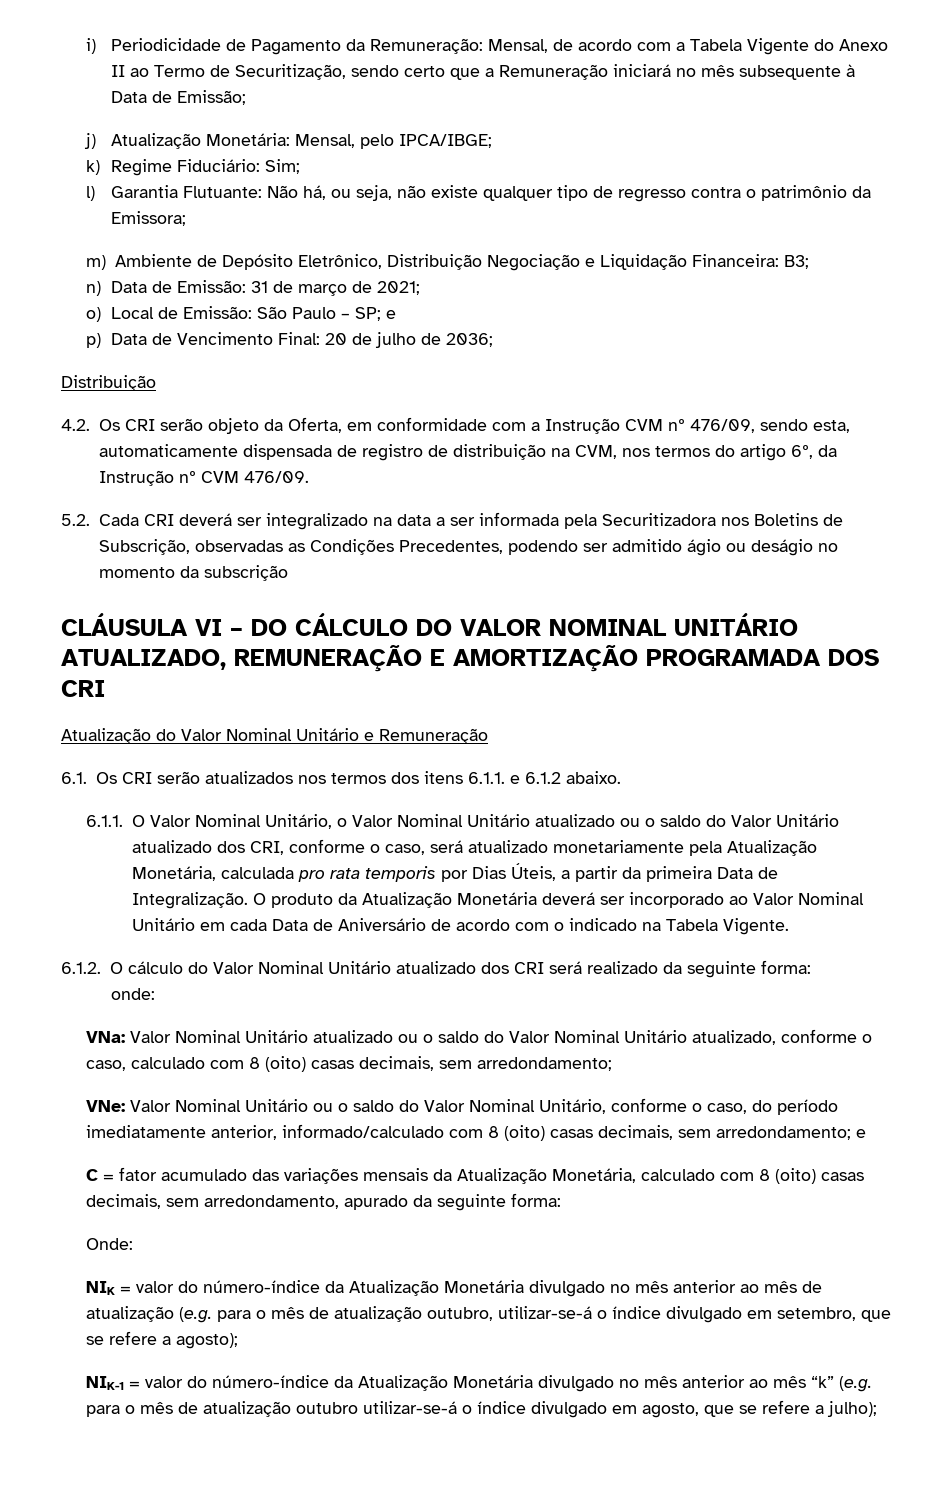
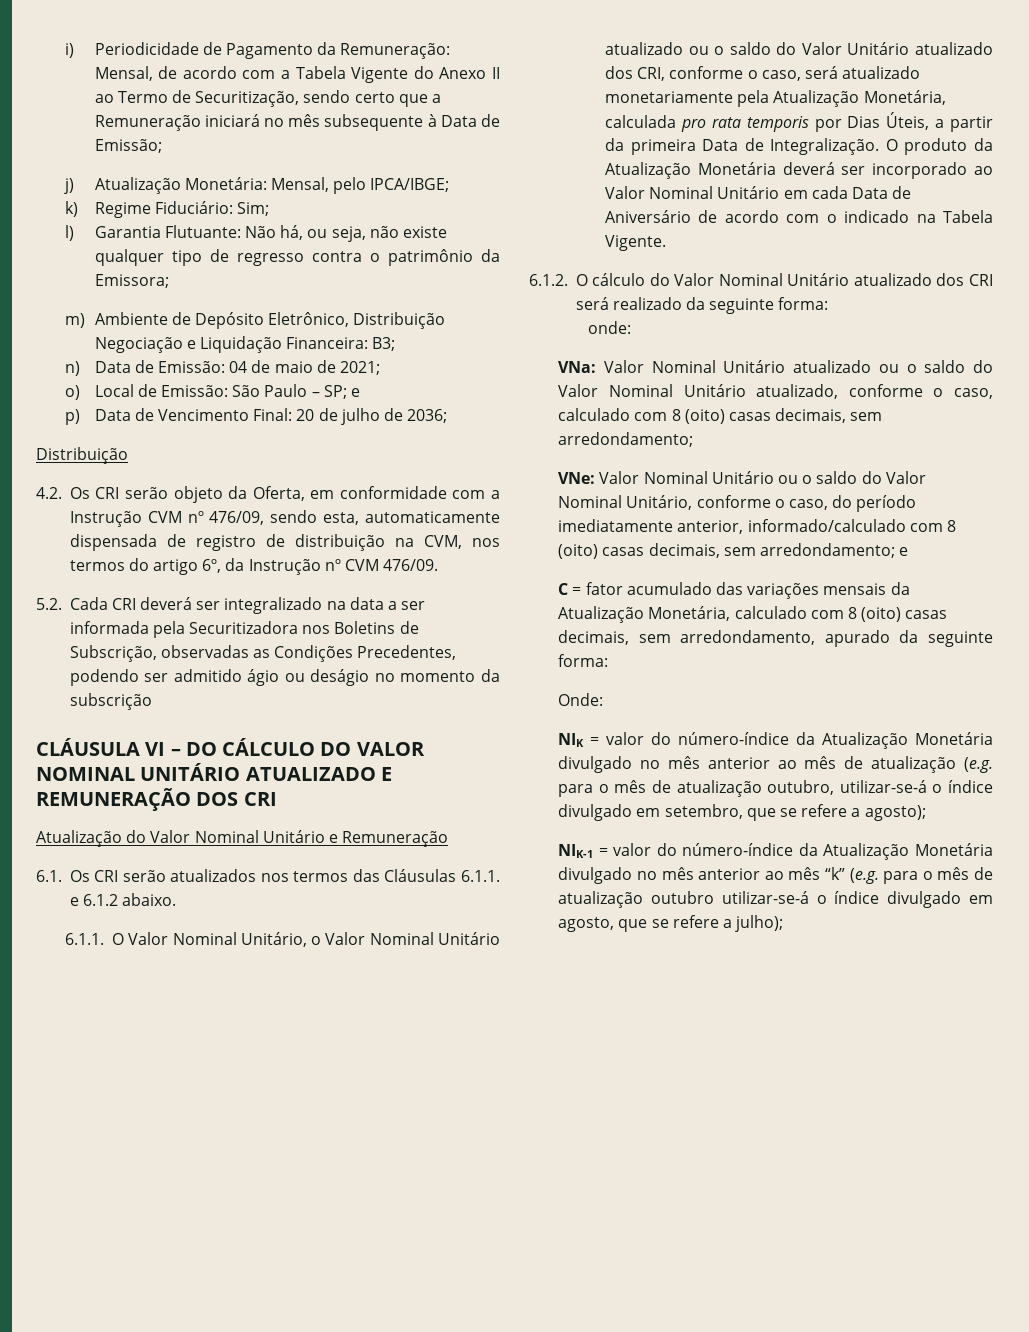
[250,281,347,296] 31 de março -> [229,360,313,373] 04 de maio
[61,644,821,672] ATUALIZADO, REMUNERAÇÃO E AMORTIZAÇÃO PROGRAMADA -> [245,767,392,781] [36,788,191,811] ATUALIZADO E REMUNERAÇÃO
[390,771,463,784] dos itens -> [352,869,457,882] das Cláusulas

